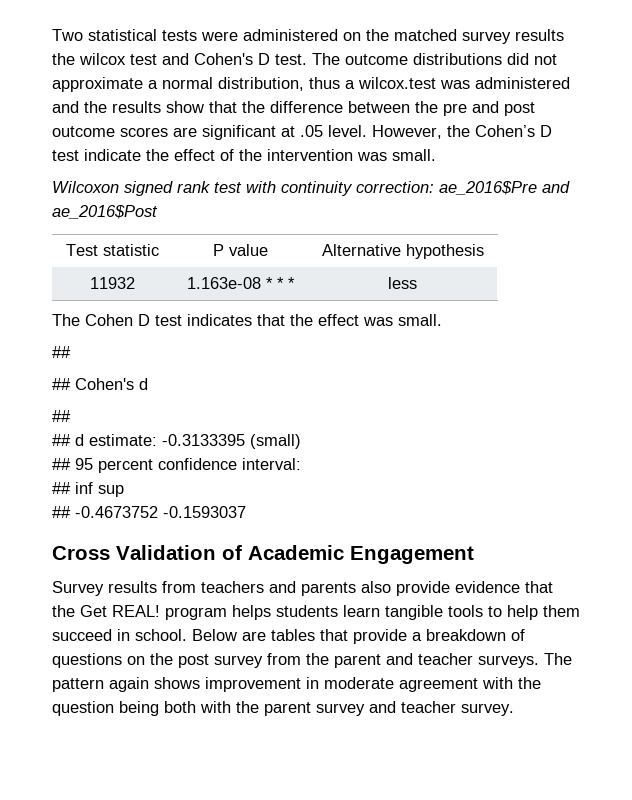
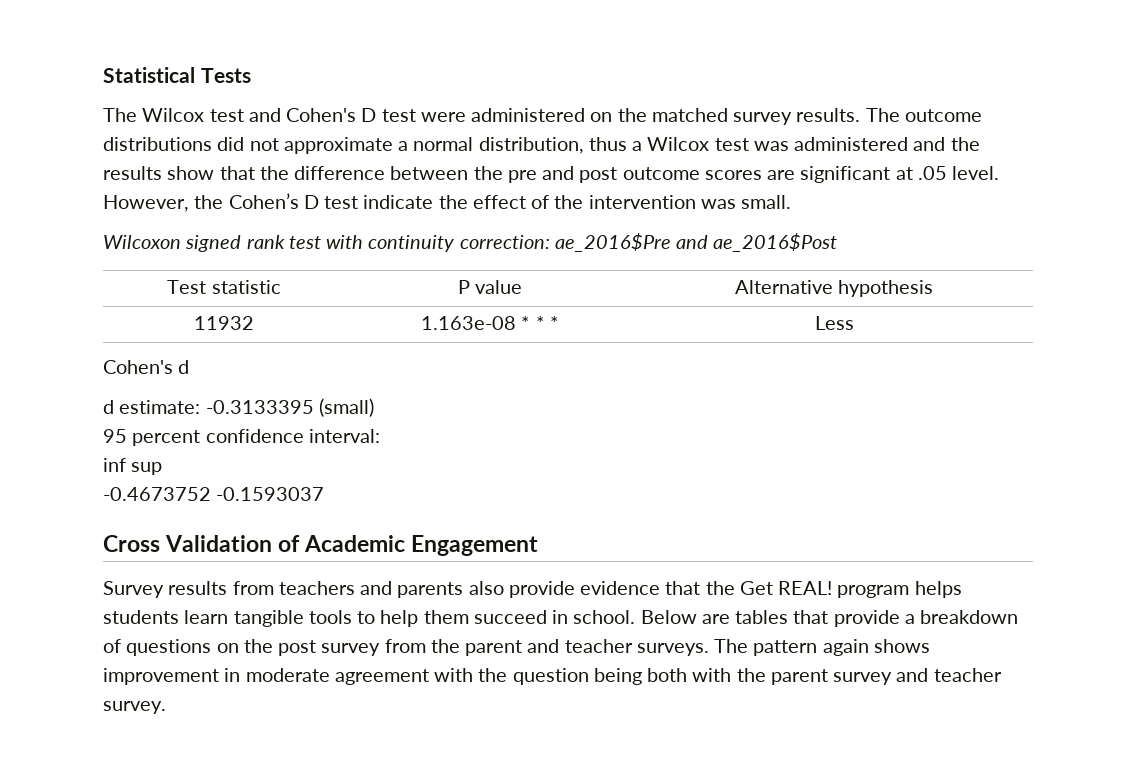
[52,29,197,41] Two statistical tests -> [103,67,251,83] [103,108,416,122] Statistical Tests // The Wilcox test and Cohen's D test
[515,29,564,41] [52,53,307,65] results the wilcox test and Cohen's D test. -> [796,108,861,122] results.
[358,77,436,89] wilcox.test -> [647,137,749,151] Wilcox test
[388,277,417,289] [52,314,442,326] [52,346,71,358] [52,378,71,390] less // The Cohen D test indicates that the effect was small. // ## // ## -> [814,316,854,330] Less //
[52,410,71,422] [52,434,71,446] ## // ## -> (190, 367) none
[52,458,71,470] ## -> (374, 407) none
[52,482,71,494] ## -> (380, 436) none
[52,506,71,518] ## -> (163, 468) none

